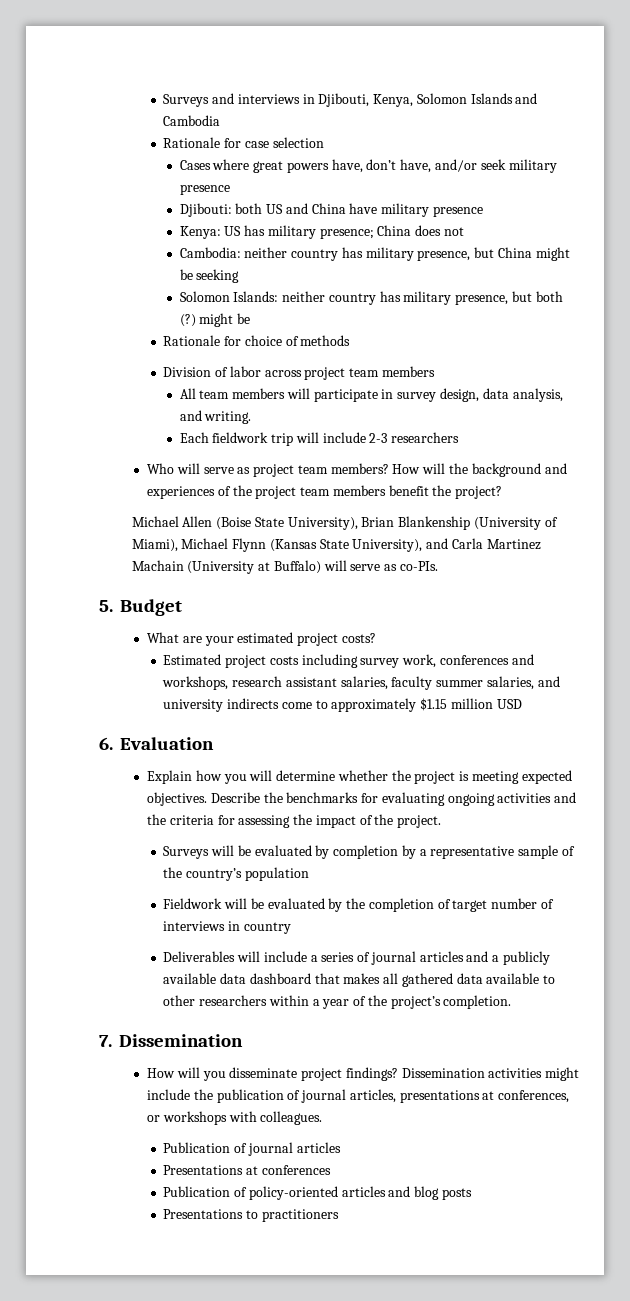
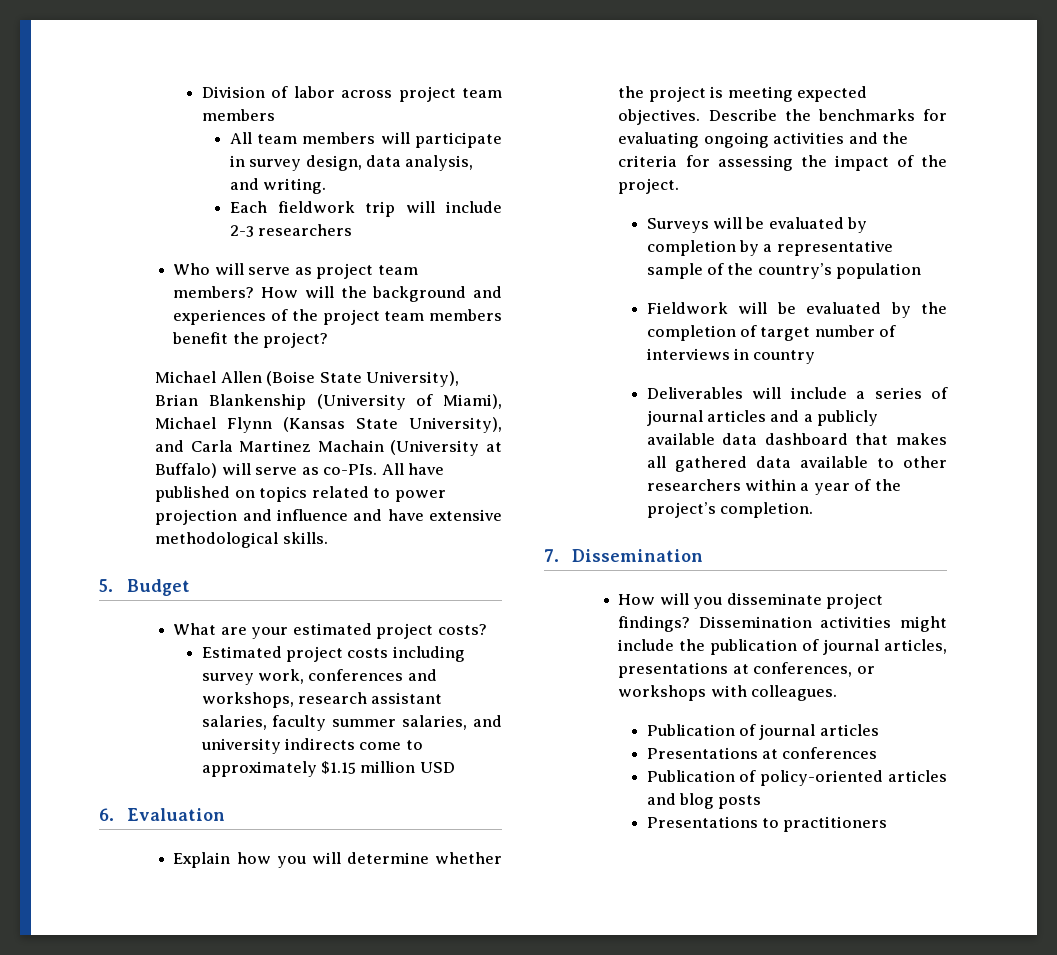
[163,93,538,107] [163,115,221,126] [163,137,324,148] [179,159,557,173] [179,184,230,195] [179,203,483,217] [179,225,464,239] [179,247,570,261] [179,269,240,283] [179,291,563,305] [179,313,251,327] [163,335,351,346] Surveys and interviews in Djibouti, Kenya, Solomon Islands and Cambodia // Rationale for case selection // Cases where great powers have, don’t have, and/or seek military presence // Djibouti: both US and China have military presence // Kenya: US has military presence; China does not // Cambodia: neither country has military presence, but China might be seeking // Solomon Islands: neither country has military presence, but both (?) might be // Rationale for choice of methods // -> (201, 92) none
(439, 566) none -> [381,463,444,475] [155,486,446,502] [155,509,503,525] [155,532,328,548] All have published on topics related to power projection and influence and have extensive methodological skills.

